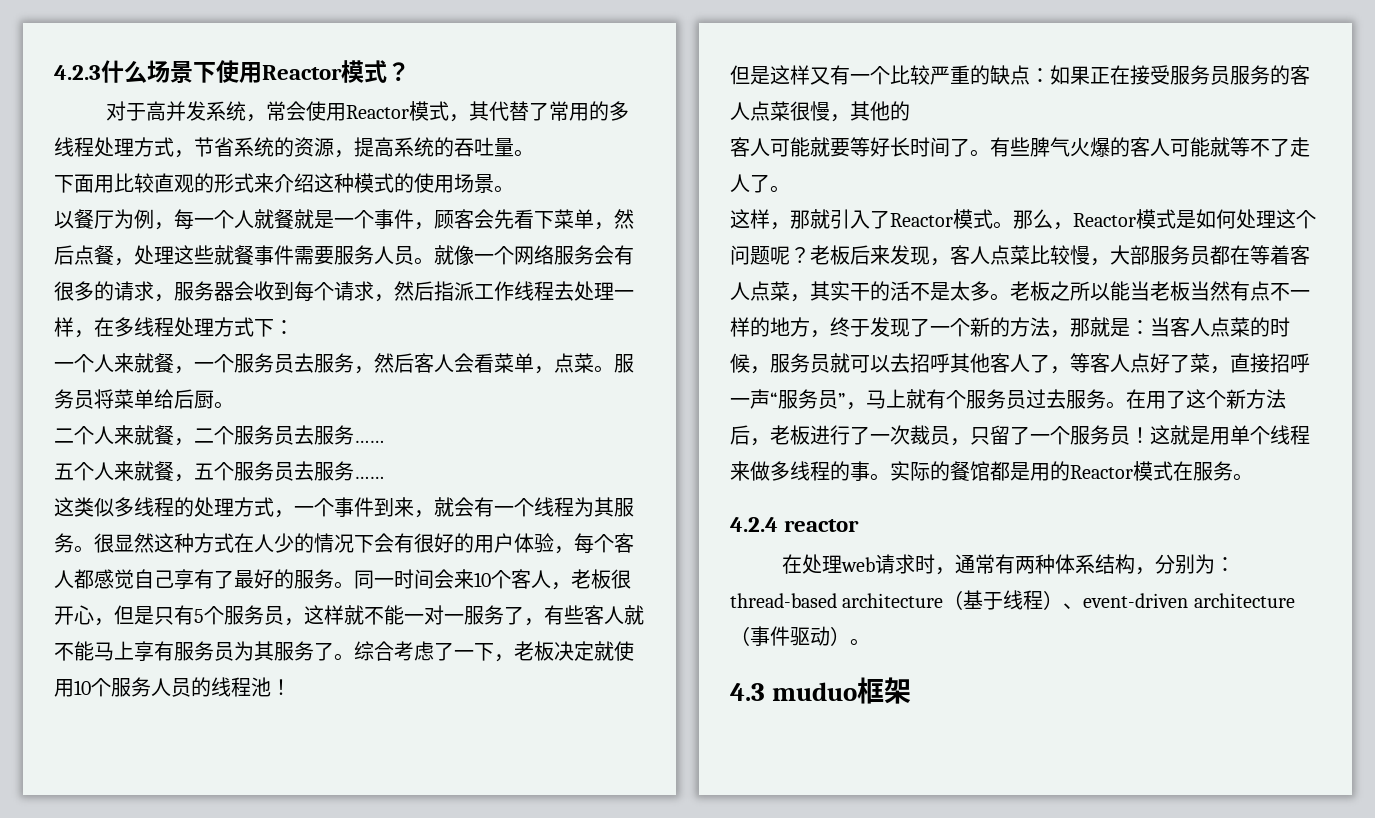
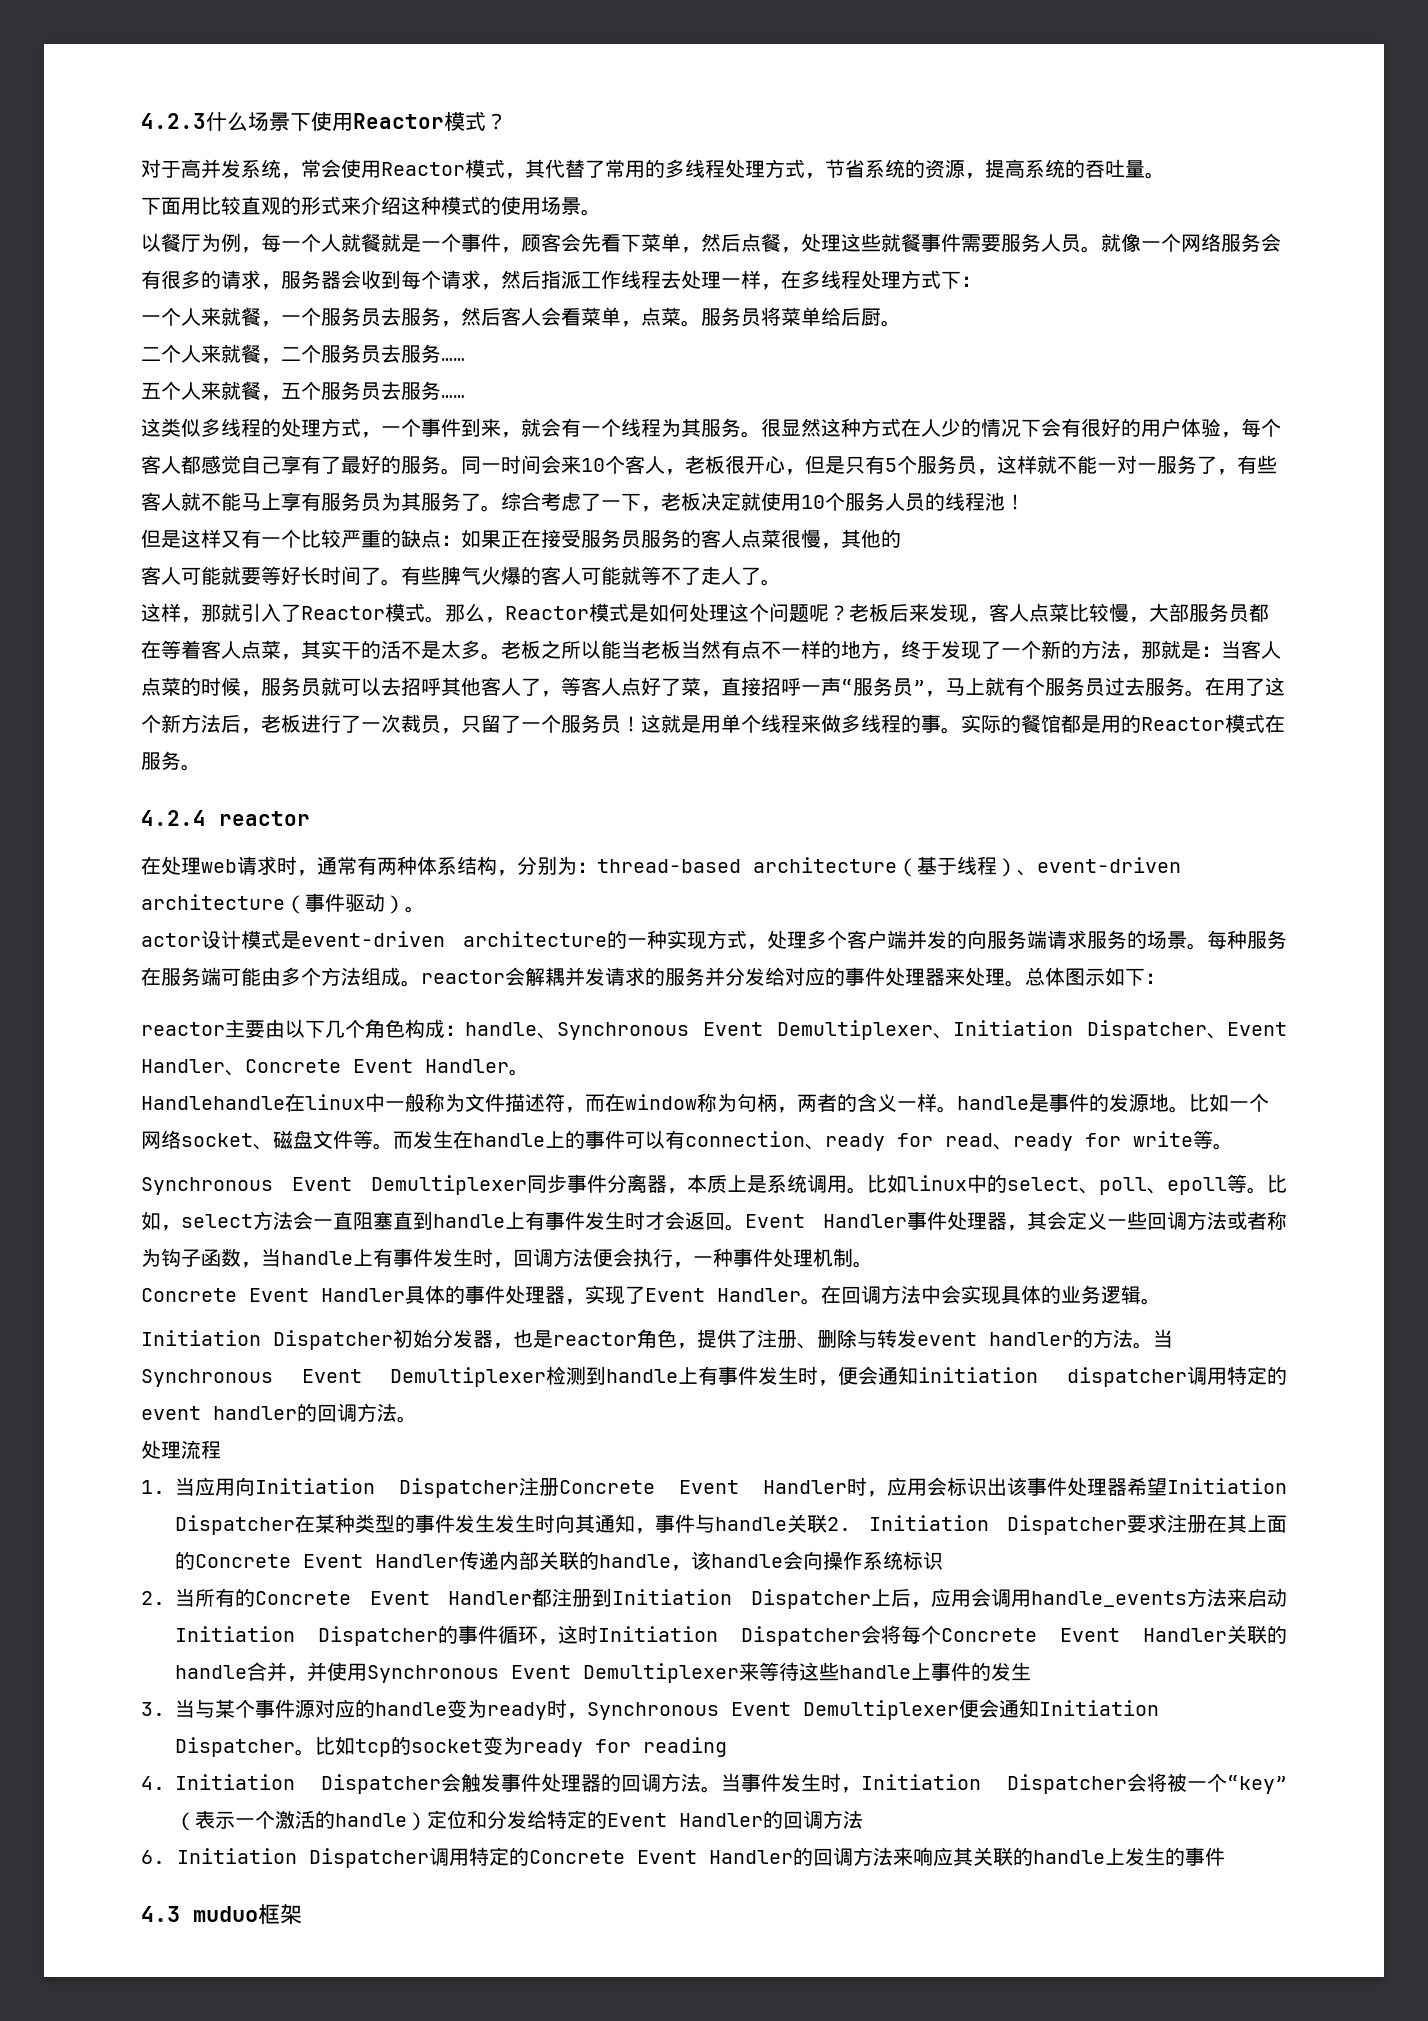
(870, 642) none -> [141,930,1287,950] [141,967,1165,987] [141,1019,1287,1040] [141,1059,529,1076] [141,1093,1269,1113] [141,1130,1233,1151] [141,1174,1287,1195] [141,1211,1287,1231] [141,1248,873,1268] [141,1285,1161,1305] [141,1329,1173,1350] [141,1366,1287,1387] [141,1403,417,1423] [141,1440,221,1459] [141,1477,1287,1498] [175,1514,1287,1535] [175,1551,943,1571] [141,1588,1287,1609] [175,1625,1287,1646] [175,1662,1031,1683] [141,1699,1159,1720] [175,1736,727,1757] [141,1773,1287,1794] [175,1810,863,1831] [141,1847,1225,1868] // actor设计模式是event-driven architecture的一种实现方式，处理多个客户端并发的向服务端请求服务的场景。每种服务在服务端可能由多个方法组成。reactor会解耦并发请求的服务并分发给对应的事件处理器来处理。总体图示如下： // reactor主要由以下几个角色构成：handle、Synchronous Event Demultiplexer、Initiation Dispatcher、Event Handler、Concrete Event Handler。 // Handlehandle在linux中一般称为文件描述符，而在window称为句柄，两者的含义一样。handle是事件的发源地。比如一个网络socket、磁盘文件等。而发生在handle上的事件可以有connection、ready for read、ready for write等。 // Synchronous Event Demultiplexer同步事件分离器，本质上是系统调用。比如linux中的select、poll、epoll等。比如，select方法会一直阻塞直到handle上有事件发生时才会返回。Event Handler事件处理器，其会定义一些回调方法或者称为钩子函数，当handle上有事件发生时，回调方法便会执行，一种事件处理机制。 // Concrete Event Handler具体的事件处理器，实现了Event Handler。在回调方法中会实现具体的业务逻辑。 // Initiation Dispatcher初始分发器，也是reactor角色，提供了注册、删除与转发event handler的方法。当Synchronous Event Demultiplexer检测到handle上有事件发生时，便会通知initiation dispatcher调用特定的event handler的回调方法。 // 处理流程 // 1.当应用向Initiation Dispatcher注册Concrete Event Handler时，应用会标识出该事件处理器希望Initiation Dispatcher在某种类型的事件发生发生时向其通知，事件与handle关联2. Initiation Dispatcher要求注册在其上面的Concrete Event Handler传递内部关联的handle，该handle会向操作系统标识 // 2.当所有的Concrete Event Handler都注册到Initiation Dispatcher上后，应用会调用handle_events方法来启动Initiation Dispatcher的事件循环，这时Initiation Dispatcher会将每个Concrete Event Handler关联的handle合并，并使用Synchronous Event Demultiplexer来等待这些handle上事件的发生 // 3.当与某个事件源对应的handle变为ready时，Synchronous Event Demultiplexer便会通知Initiation Dispatcher。比如tcp的socket变为ready for reading // 4. Initiation Dispatcher会触发事件处理器的回调方法。当事件发生时，Initiation Dispatcher会将被一个“key”（表示一个激活的handle）定位和分发给特定的Event Handler的回调方法 // 6. Initiation Dispatcher调用特定的Concrete Event Handler的回调方法来响应其关联的handle上发生的事件

